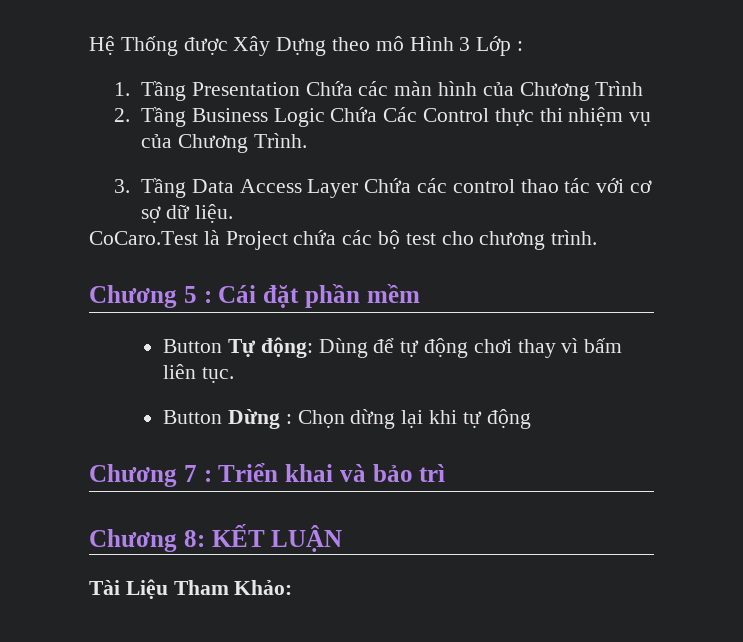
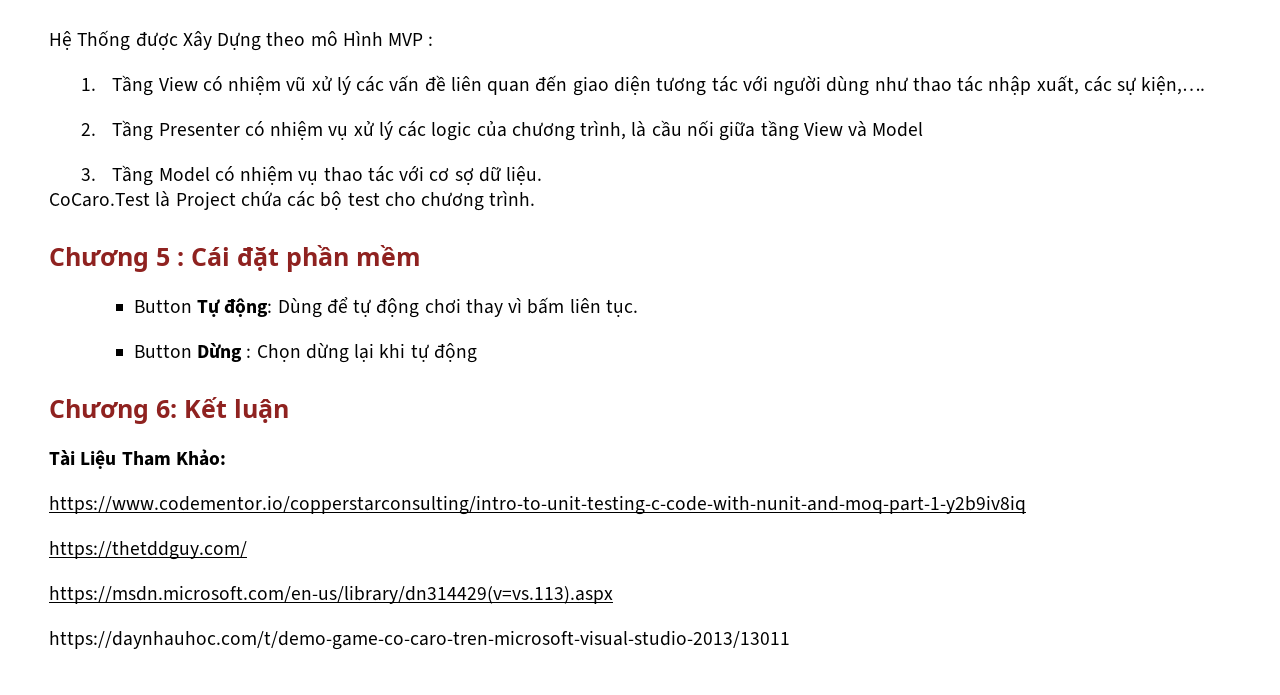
[459,36,512,56] 3 Lớp -> [388,33,424,46] MVP
[191,81,644,101] [114,107,652,127] [141,133,307,153] [114,178,515,198] Presentation Chứa các màn hình của Chương Trình // 2. Tầng Business Logic Chứa Các Control thực thi nhiệm vụ của Chương Trình. // 3. Tầng Data Access Layer Chứa các control -> [158,75,1206,96] [80,120,924,141] [80,165,319,186] View có nhiệm vũ xử lý các vấn đề liên quan đến giao diện tương tác với người dùng như thao tác nhập xuất, các sự kiện,…. // 2. Tầng Presenter có nhiệm vụ xử lý các logic của chương trình, là cầu nối giữa tầng View và Model // 3. Tầng Model có nhiệm vụ
[183,462,446,482] [89,524,343,552] 7 : Triển khai và bảo trì // Chương 8: KẾT LUẬN -> [156,397,289,423] 6: Kết luận
(293, 587) none -> [49,495,1026,515] [49,541,247,560] [49,585,613,604] [49,630,790,650] // https://www.codementor.io/copperstarconsulting/intro-to-unit-testing-c-code-with-nunit-and-moq-part-1-y2b9iv8iq // https://thetddguy.com/ // https://msdn.microsoft.com/en-us/library/dn314429(v=vs.113).aspx // https://daynhauhoc.com/t/demo-game-co-caro-tren-microsoft-visual-studio-2013/13011

